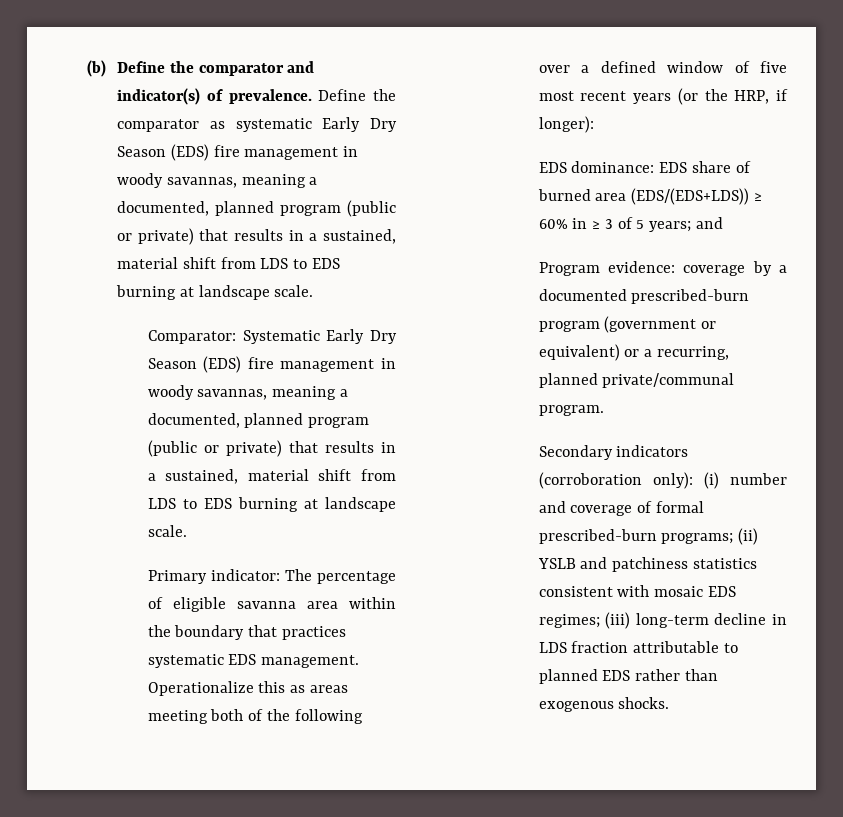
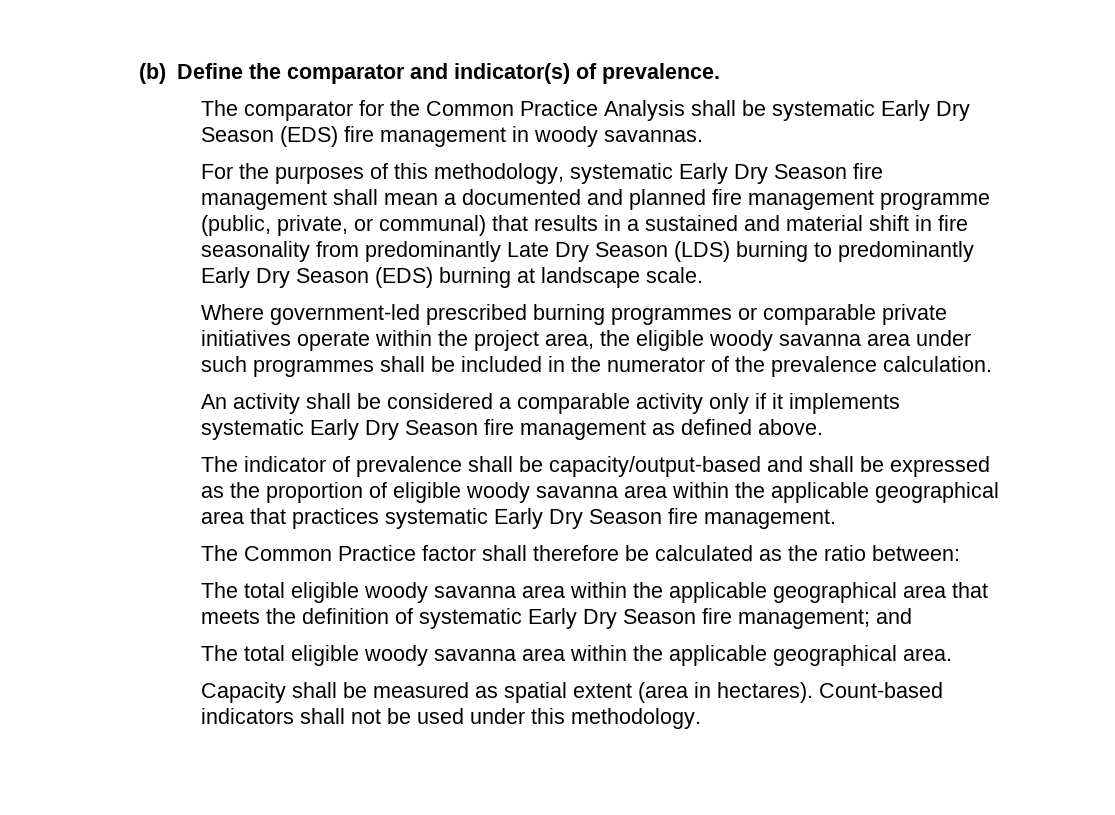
[318,89,396,101] [117,119,225,132] Define the comparator as -> [200,100,766,121] // The comparator for the Common Practice Analysis shall be
[166,174,318,188] [117,200,396,217] [117,228,396,245] [117,257,340,269] [116,285,314,300] [147,329,397,344] [147,356,396,373] [147,385,348,400] [147,413,370,428] [147,440,396,457] [147,469,396,484] [147,497,396,512] [147,525,187,537] [147,569,397,584] savannas, meaning a documented, planned program (public or private) that results in a sustained, material shift from LDS to EDS burning at landscape scale. // Comparator: Systematic Early Dry Season (EDS) fire management in woody savannas, meaning a documented, planned program (public or private) that results in a sustained, material shift from LDS to EDS burning at landscape scale. // Primary indicator: The percentage -> [603,130,703,142] [200,163,883,184] [200,189,990,210] [200,215,968,236] [200,241,974,262] [200,267,703,288] [200,304,947,325] [200,330,971,351] [200,356,992,377] [200,393,900,414] [200,419,823,440] [200,456,990,477] [200,482,363,503] savannas. // For the purposes of this methodology, systematic Early Dry Season fire management shall mean a documented and planned fire management programme (public, private, or communal) that results in a sustained and material shift in fire seasonality from predominantly Late Dry Season (LDS) burning to predominantly Early Dry Season (EDS) burning at landscape scale. // Where government-led prescribed burning programmes or comparable private initiatives operate within the project area, the eligible woody savanna area under such programmes shall be included in the numerator of the prevalence calculation. // An activity shall be considered a comparable activity only if it implements systematic Early Dry Season fire management as defined above. // The indicator of prevalence shall be capacity/output-based and shall be expressed as the proportion
[236,597,396,609] [147,625,346,640] [147,654,360,668] [147,681,348,696] [147,709,363,724] [538,61,787,73] [538,88,788,105] [538,116,594,133] [538,161,751,173] [537,188,762,205] [538,217,723,232] [538,261,787,276] [538,289,750,304] [538,316,717,333] [538,344,729,361] [538,373,735,388] [538,405,604,416] [538,445,689,460] [538,472,787,489] [538,501,704,516] [538,528,759,545] [537,557,757,572] [538,585,736,597] [538,612,787,629] [538,641,738,653] [538,669,718,684] [538,697,670,712] savanna area within the boundary that practices systematic EDS management. Operationalize this as areas meeting both of the following over a defined window of five most recent years (or the HRP, if longer): // EDS dominance: EDS share of burned area (EDS/(EDS+LDS)) ≥ 60% in ≥ 3 of 5 years; and // Program evidence: coverage by a documented prescribed-burn program (government or equivalent) or a recurring, planned private/communal program. // Secondary indicators (corroboration only): (i) number and coverage of formal prescribed-burn programs; (ii) YSLB and patchiness statistics consistent with mosaic EDS regimes; (iii) long-term decline in LDS fraction attributable to planned EDS rather than exogenous shocks. -> [465,482,999,503] [200,508,836,529] [200,545,960,561] [200,582,988,603] [200,608,912,629] [200,645,952,666] [200,682,943,703] [200,708,701,729] woody savanna area within the applicable geographical area that practices systematic Early Dry Season fire management. // The Common Practice factor shall therefore be calculated as the ratio between: // The total eligible woody savanna area within the applicable geographical area that meets the definition of systematic Early Dry Season fire management; and // The total eligible woody savanna area within the applicable geographical area. // Capacity shall be measured as spatial extent (area in hectares). Count-based indicators shall not be used under this methodology.

